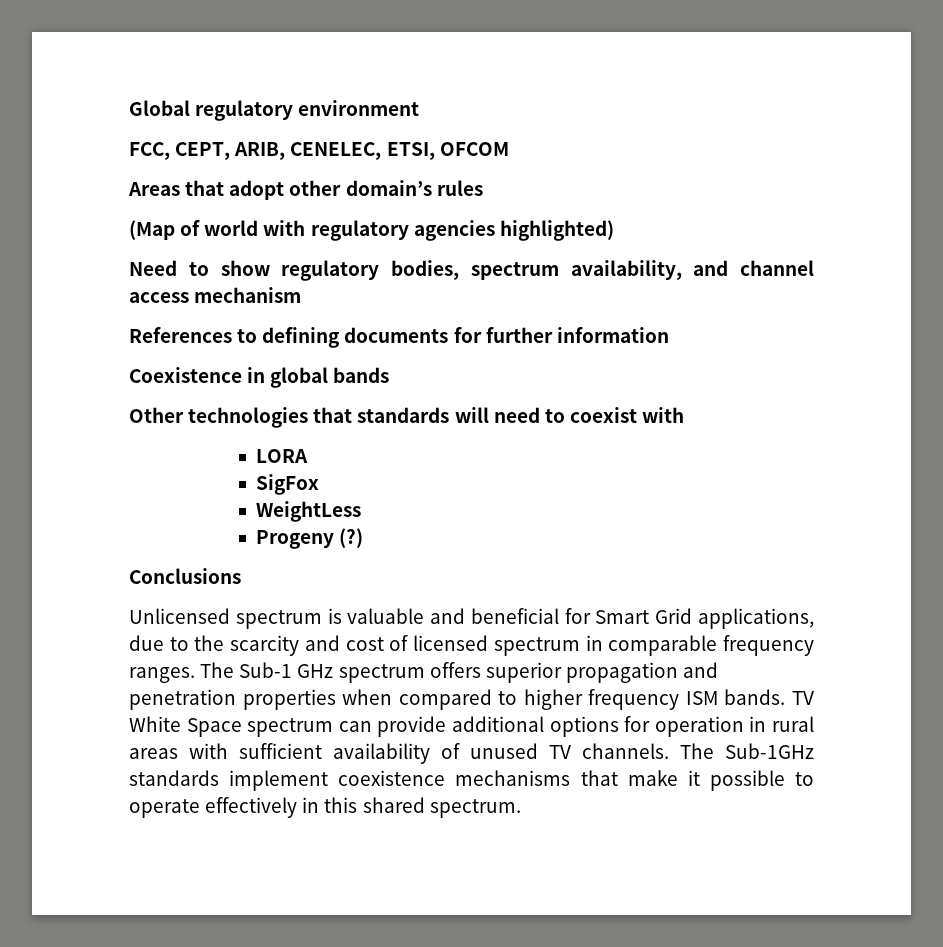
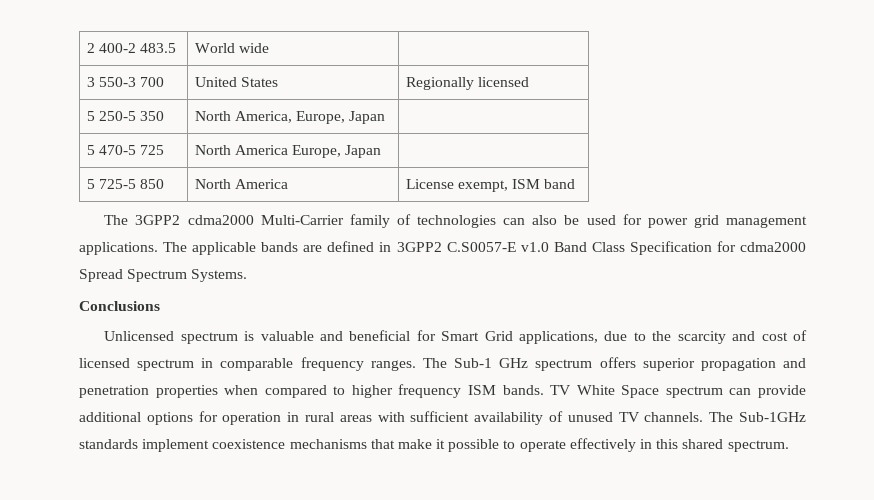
[129,100,420,121] [129,142,509,160] [128,180,483,200] [129,220,614,241] [129,260,814,281] [129,287,302,303] [129,327,669,348] [129,367,390,388] [129,407,685,428] [255,449,308,463] [255,474,319,495] [255,501,361,522] [255,528,363,549] Global regulatory environment // FCC, CEPT, ARIB, CENELEC, ETSI, OFCOM // Areas that adopt other domain’s rules // (Map of world with regulatory agencies highlighted) // Need to show regulatory bodies, spectrum availability, and channel access mechanism // References to defining documents for further information // Coexistence in global bands // Other technologies that standards will need to coexist with // LORA // SigFox // WeightLess // Progeny (?) -> [86,43,177,53] [194,43,270,53] [86,77,165,87] [194,77,279,87] [405,77,530,90] [86,111,165,121] [194,111,386,124] [86,145,165,155] [194,145,382,158] [86,179,165,189] [194,179,289,189] [405,179,576,192] [104,214,807,228] [79,241,806,255] [79,269,248,282] 2 400-2 483.5 | World wide | // 3 550-3 700 | United States | Regionally licensed // 5 250-5 350 | North America, Europe, Japan | // 5 470-5 725 | North America Europe, Japan | // 5 725-5 850 | North America | License exempt, ISM band // The 3GPP2 cdma2000 Multi-Carrier family of technologies can also be used for power grid management applications. The applicable bands are defined in 3GPP2 C.S0057-E v1.0 Band Class Specification for cdma2000 Spread Spectrum Systems.

